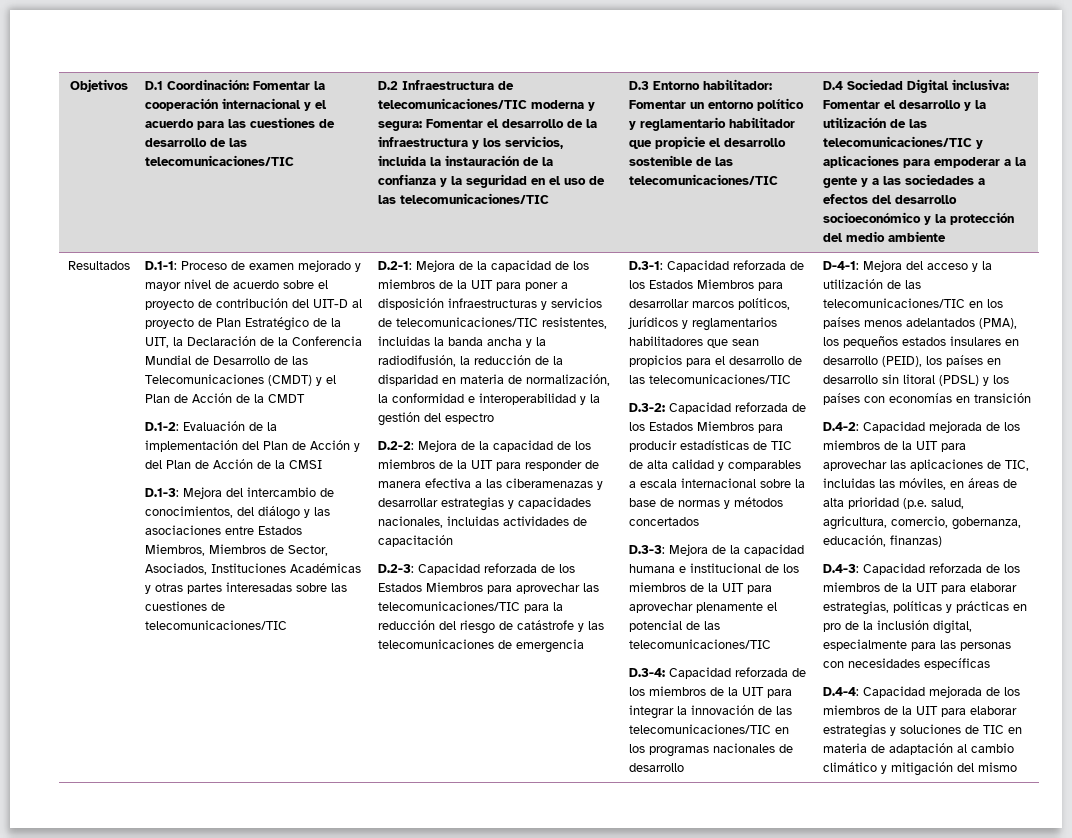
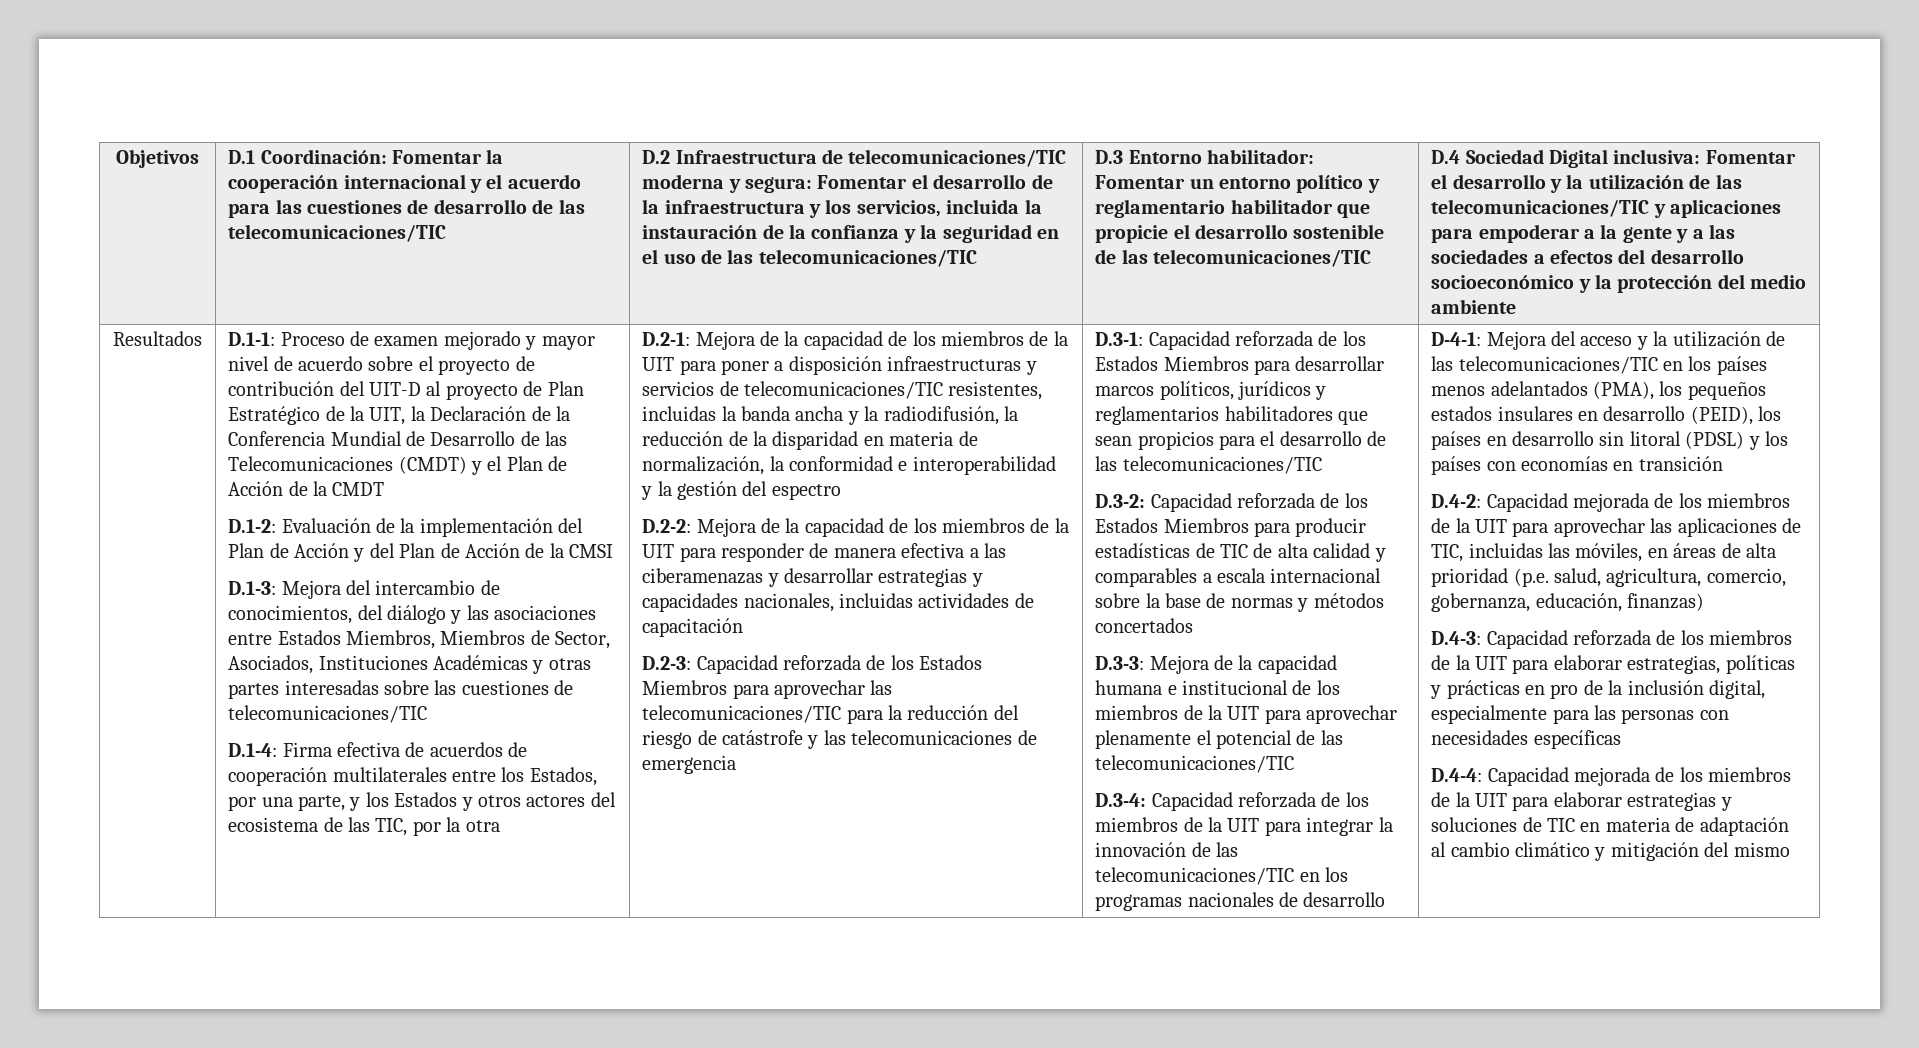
(287, 625) none -> [228,742,528,757] [228,767,597,786] [228,792,616,811] [228,817,500,836] // D.1-4: Firma efectiva de acuerdos de cooperación multilaterales entre los Estados, por una parte, y los Estados y otros actores del ecosistema de las TIC, por la otra

